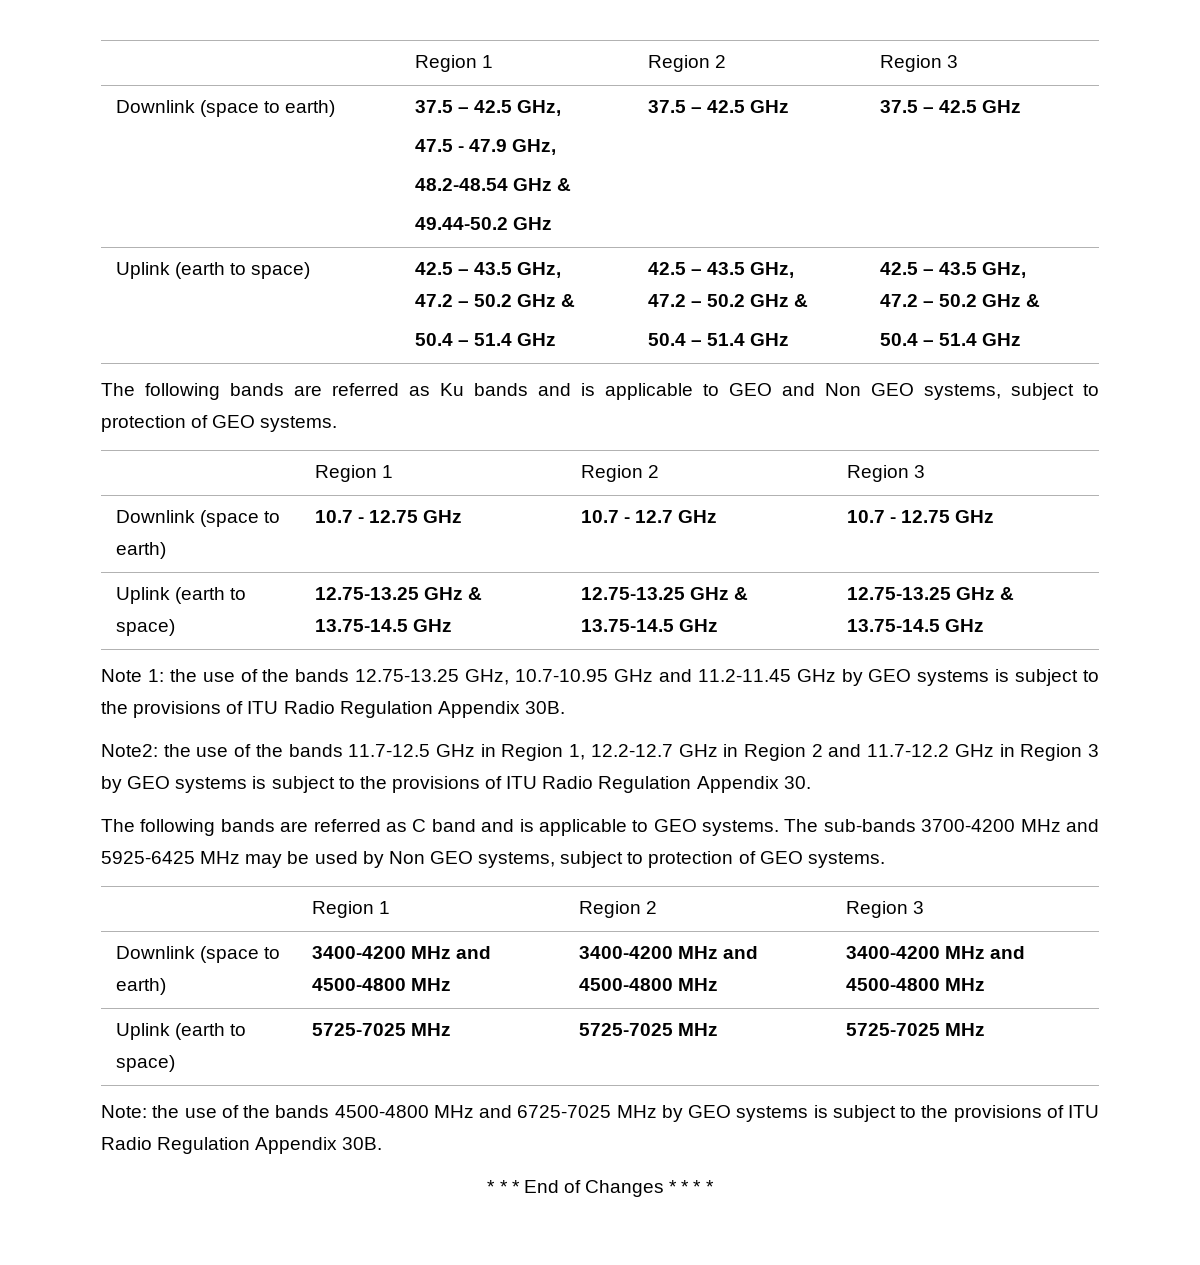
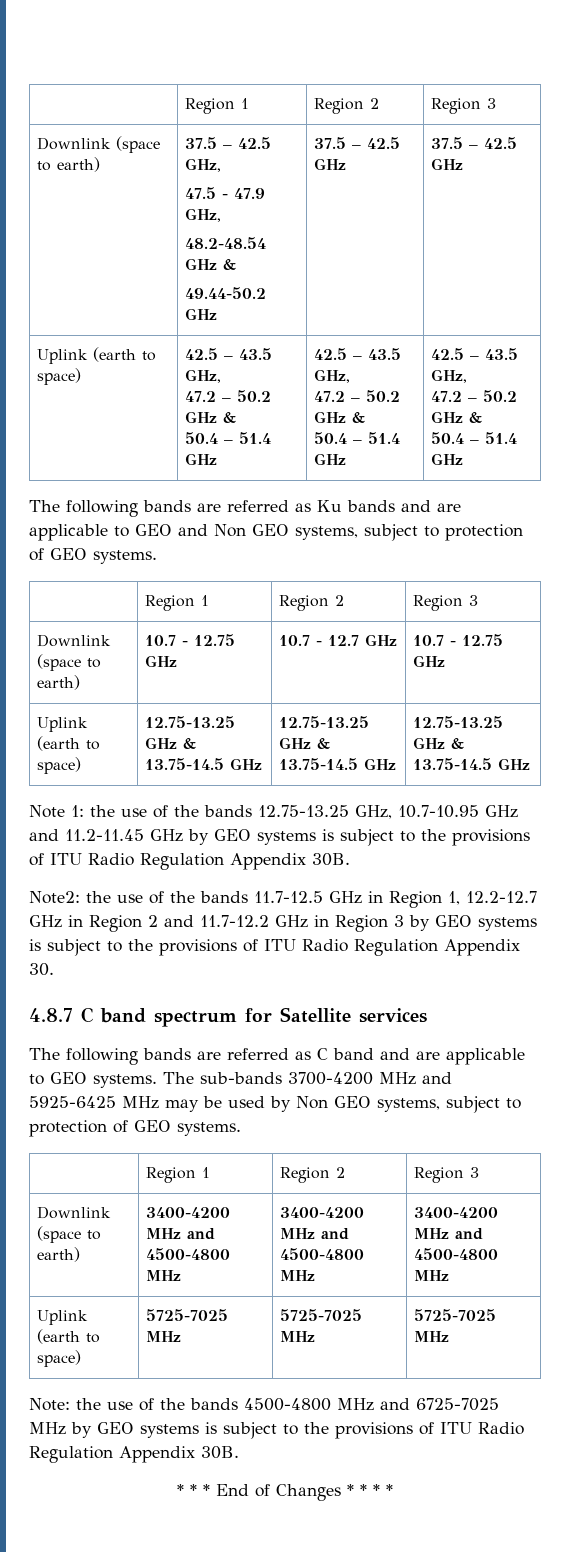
[581,383,595,396] is -> [437,503,461,512] are
(811, 782) none -> [29,1007,427,1027] // 4.8.7 C band spectrum for Satellite services
[519,819,534,832] is -> [416,1051,440,1060] are

